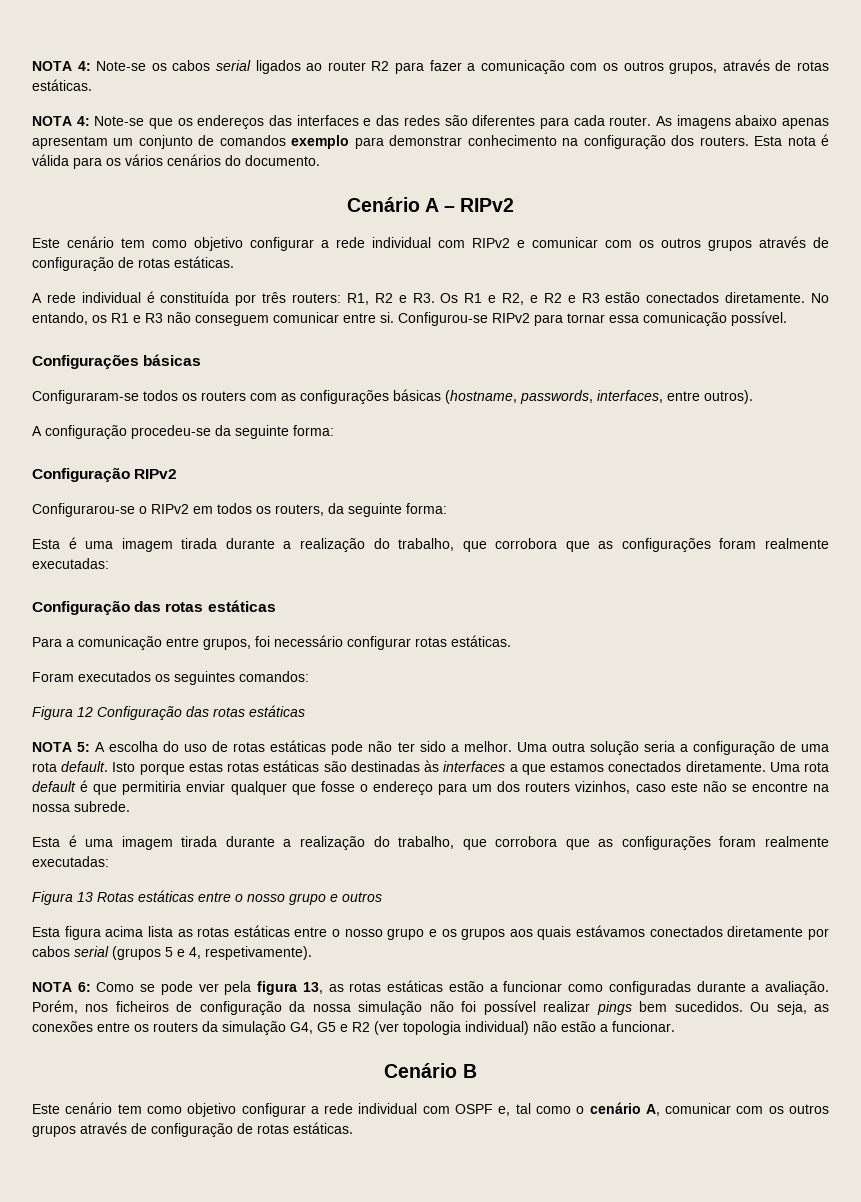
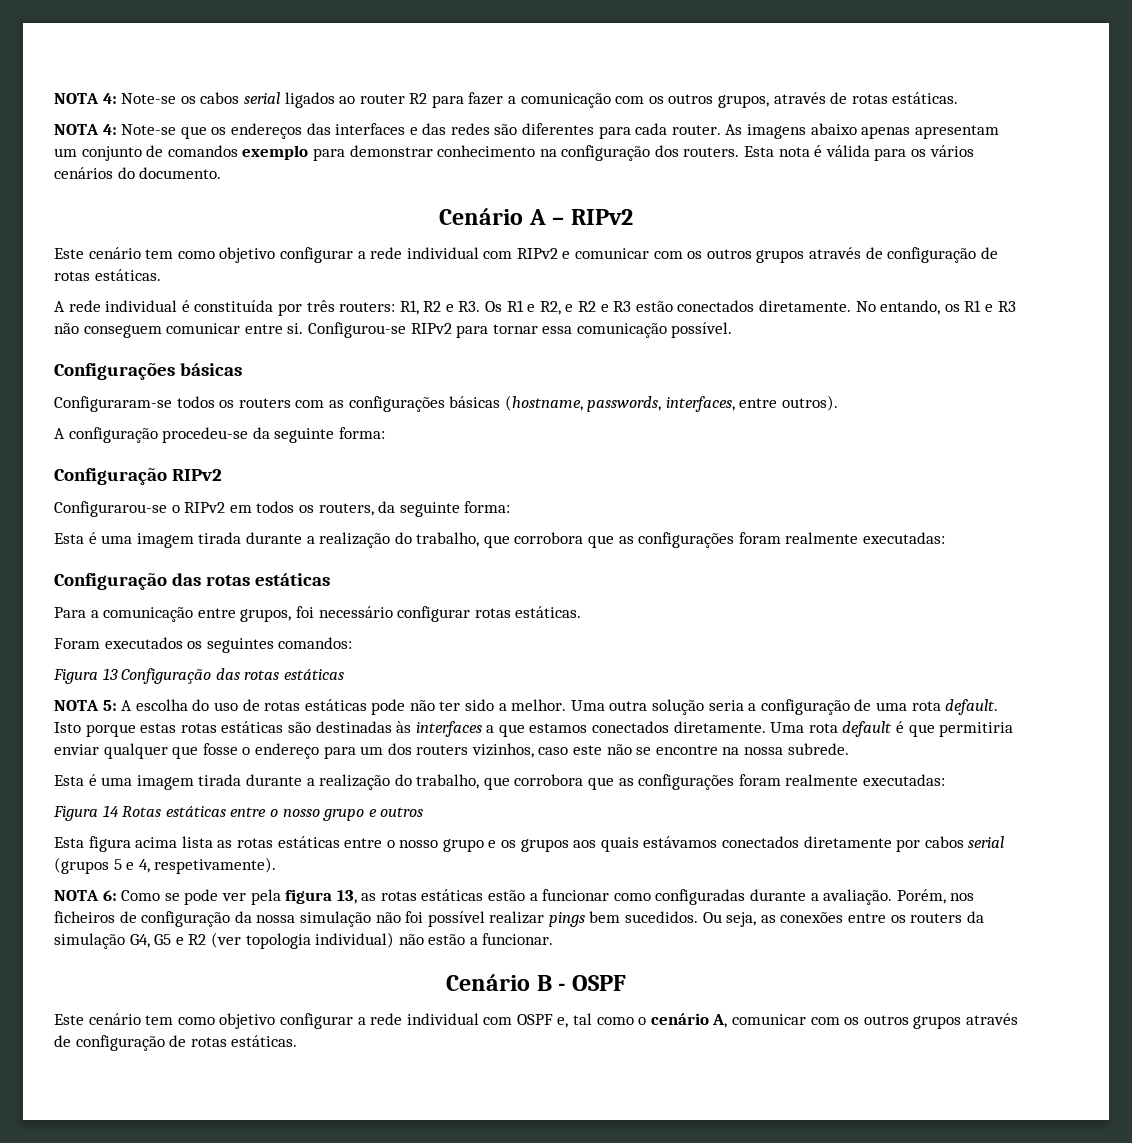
[77,707,93,717] 12 -> [102,668,118,680] 13
[77,892,93,902] 13 -> [102,805,119,817] 14
(477, 1071) none -> [558,975,626,991] - OSPF

